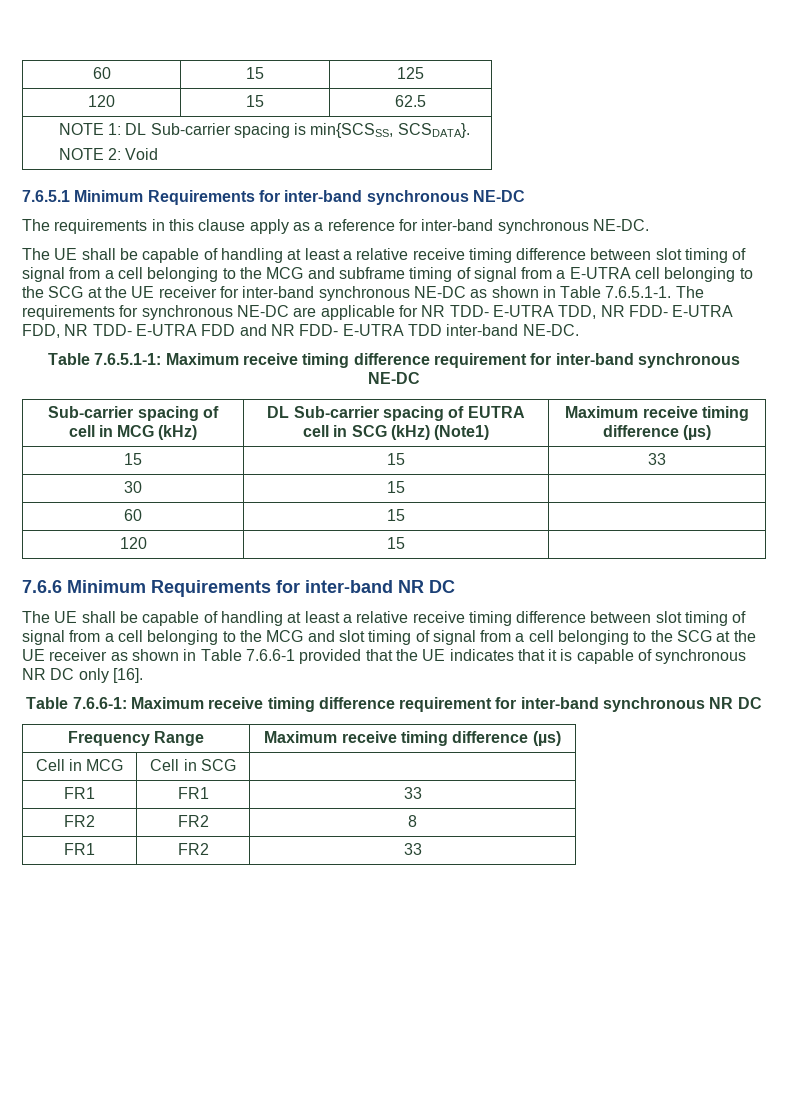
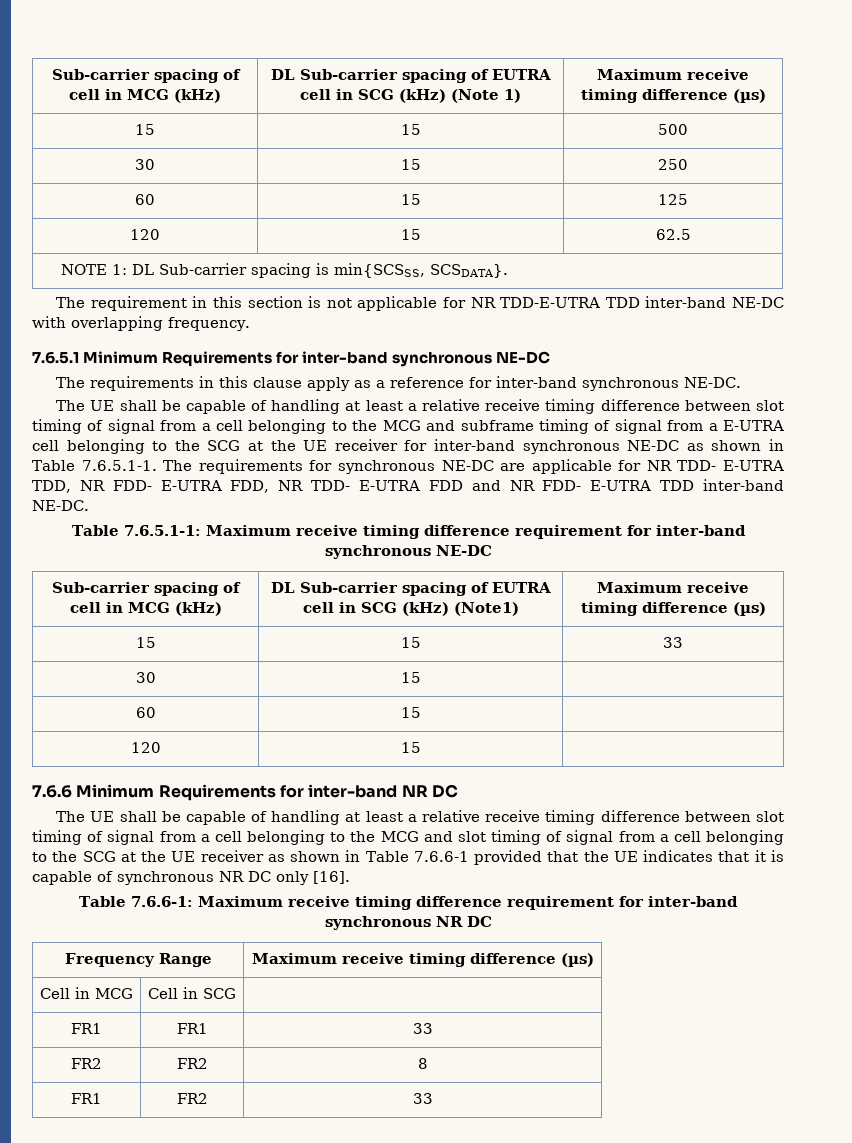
(92, 73) none -> [51,69,241,83] [69,89,221,103] [270,69,551,83] [300,89,521,103] [597,69,749,80] [580,89,766,103] [135,124,155,135] [400,124,421,135] [658,124,688,135] [135,159,155,170] [400,159,421,170] [658,159,688,170] Sub-carrier spacing of cell in MCG (kHz) | DL Sub-carrier spacing of EUTRA cell in SCG (kHz) (Note 1) | Maximum receive timing difference (µs) // 15 | 15 | 500 // 30 | 15 | 250 //
[58,148,159,160] // NOTE 2: Void -> [56,296,785,311] [32,316,250,331] // The requirement in this section is not applicable for NR TDD-E-UTRA TDD inter-band NE-DC with overlapping frequency.

